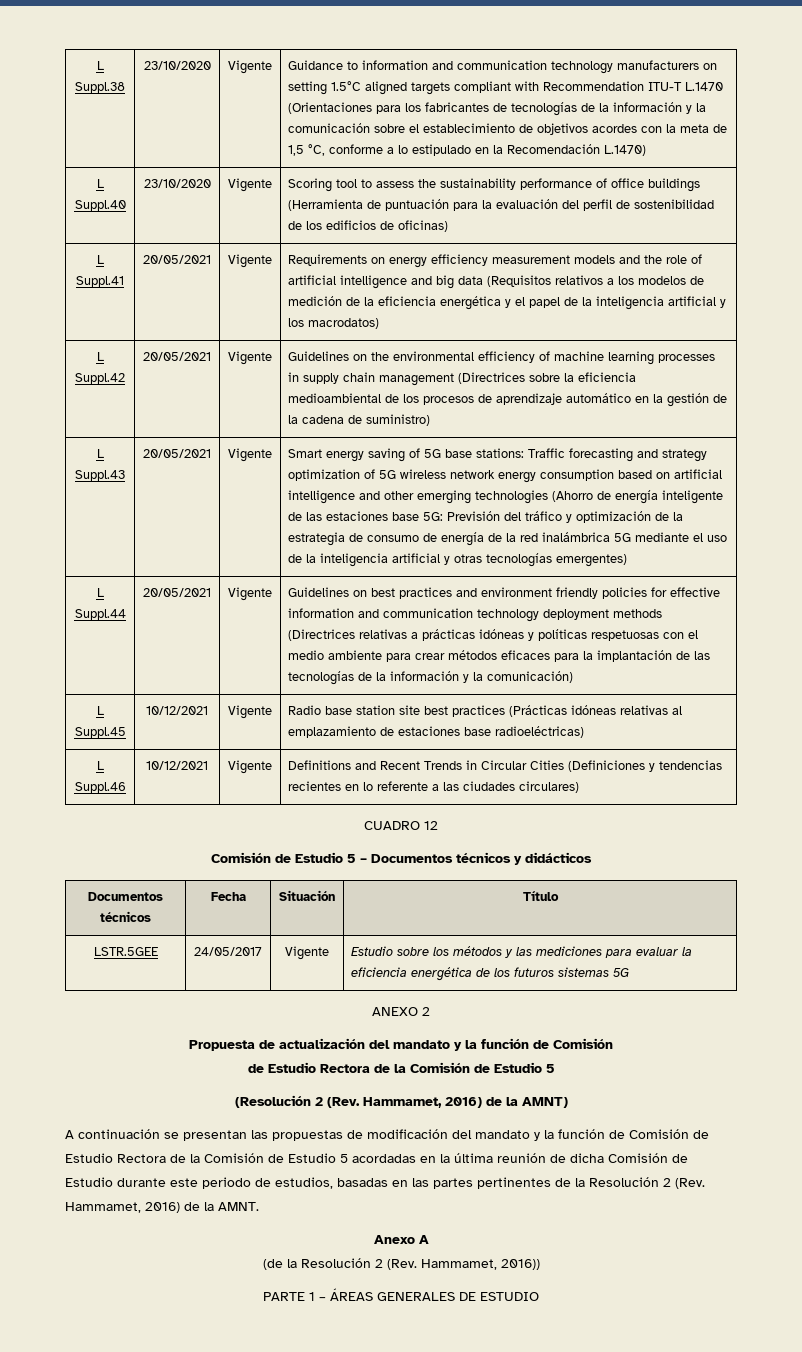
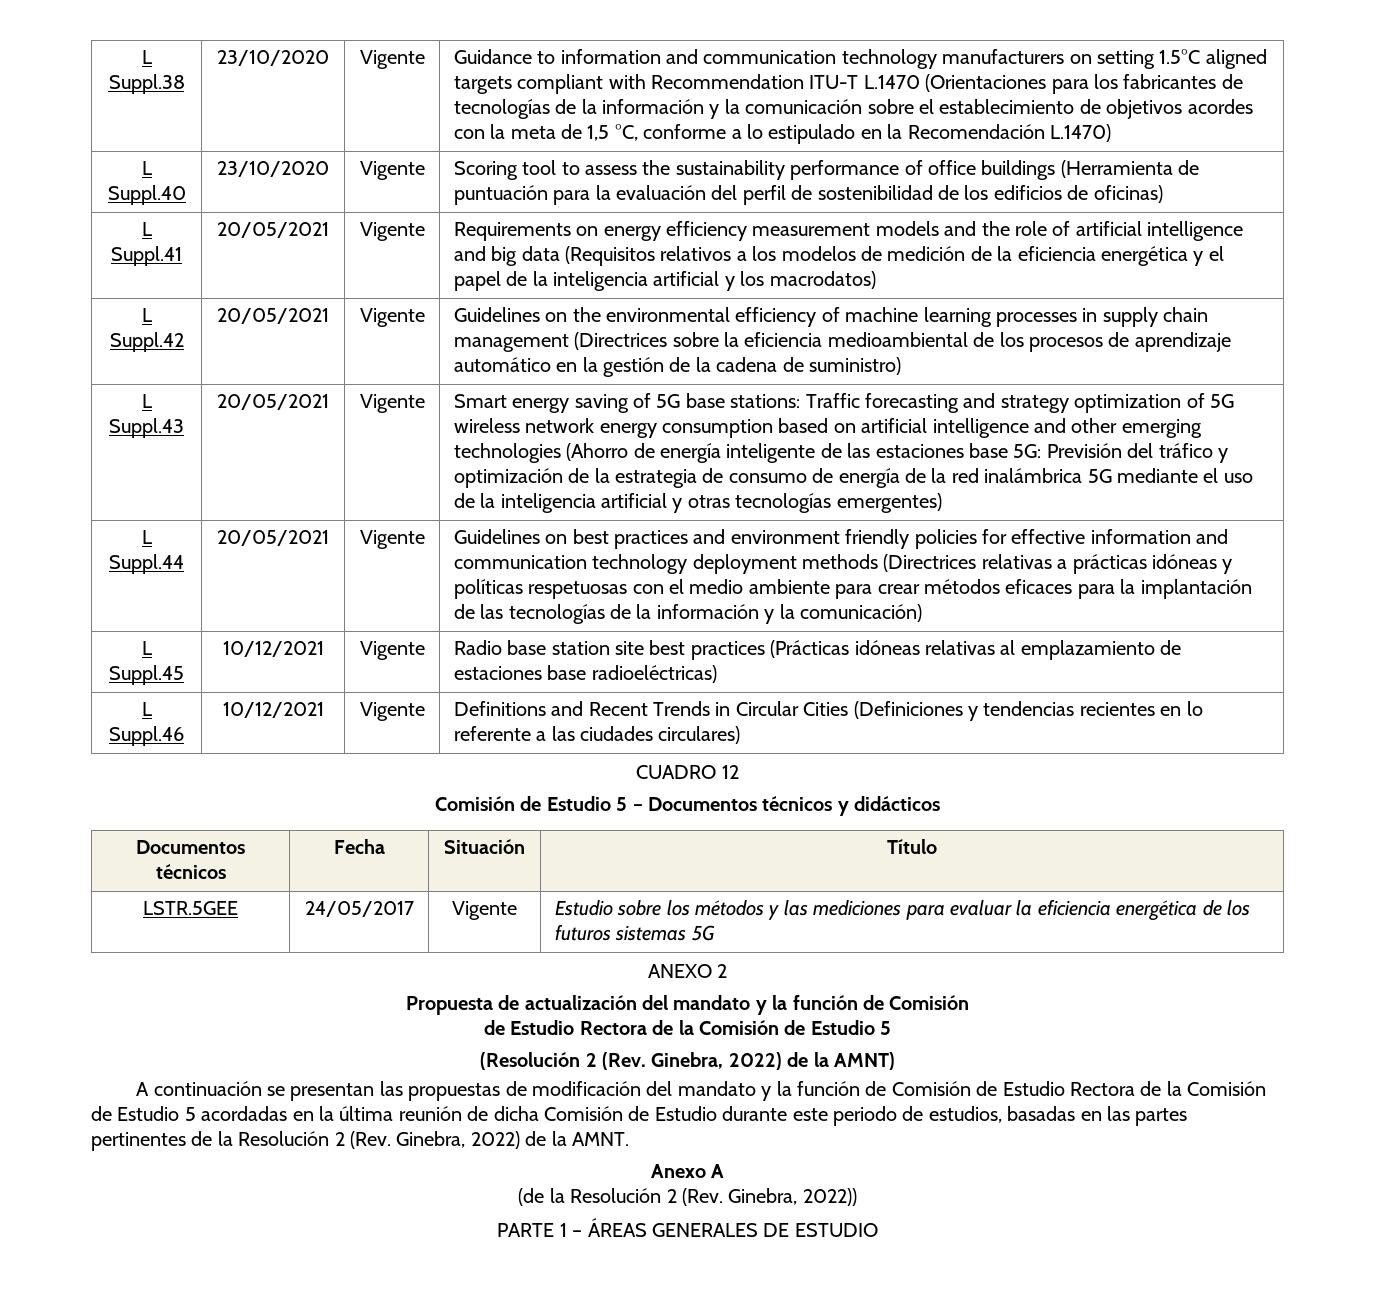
[362,1097,482,1108] Hammamet, 2016) -> [651,1052,782,1070] Ginebra, 2022)
[65,1202,180,1213] Hammamet, 2016) -> [396,1131,520,1149] Ginebra, 2022)
[420,1259,540,1270] Hammamet, 2016)) -> [728,1188,857,1206] Ginebra, 2022))

